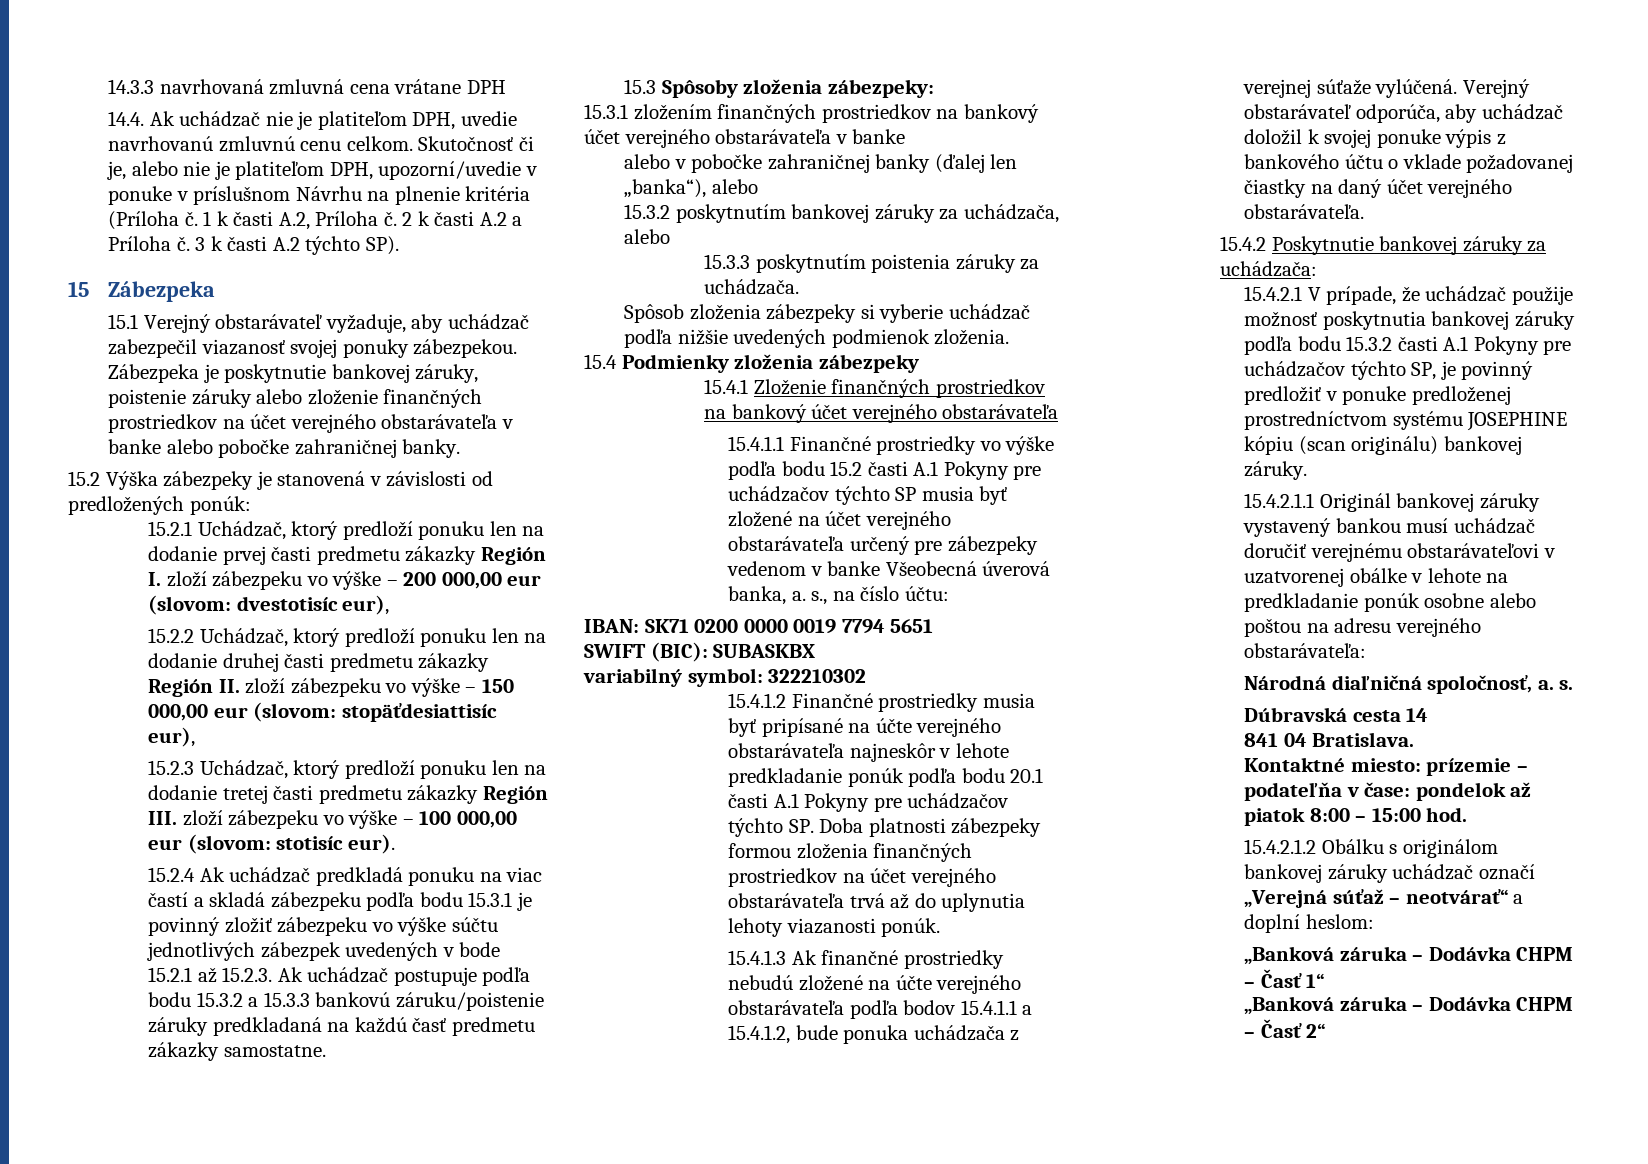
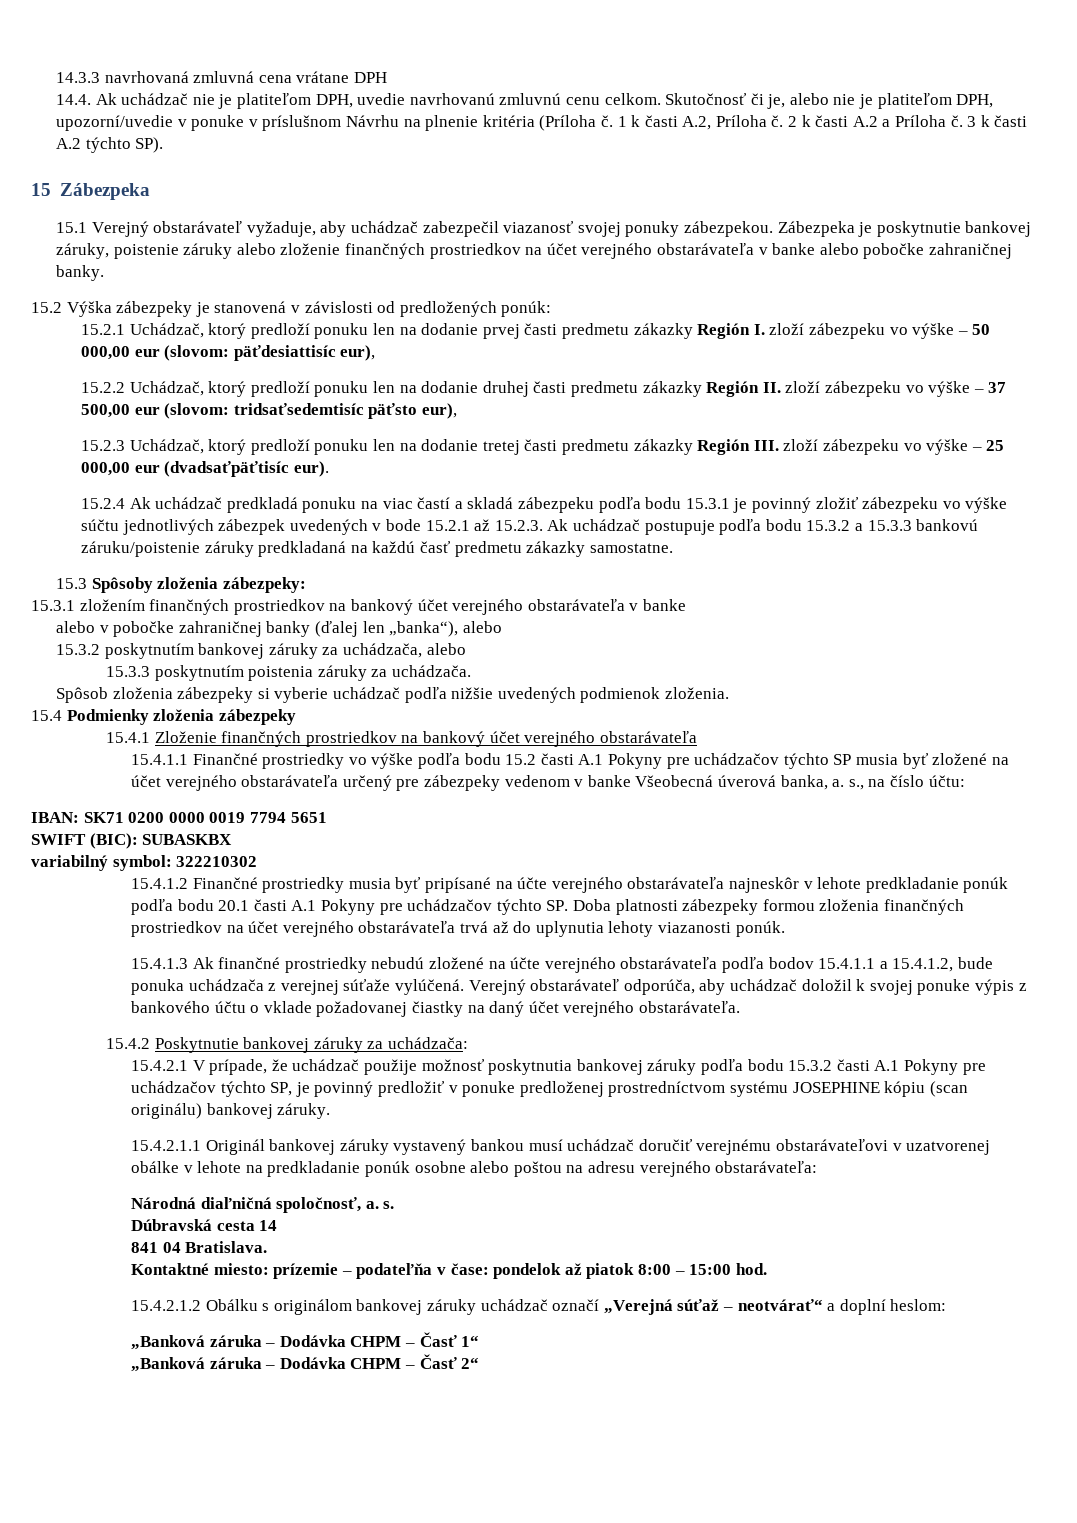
[403,572,542,589] [148,595,338,615] 200 000,00 eur (slovom: dvestotisíc -> [972,324,991,335] [81,345,336,361] 50 000,00 eur (slovom: päťdesiattisíc
[481,679,514,693] [148,702,497,722] 150 000,00 eur (slovom: stopäťdesiattisíc -> [988,382,1007,393] [81,403,418,419] 37 500,00 eur (slovom: tridsaťsedemtisíc päťsto
[419,811,517,828] [148,834,344,854] 100 000,00 eur (slovom: stotisíc -> [986,440,1005,451] [81,461,290,477] 25 000,00 eur (dvadsaťpäťtisíc

